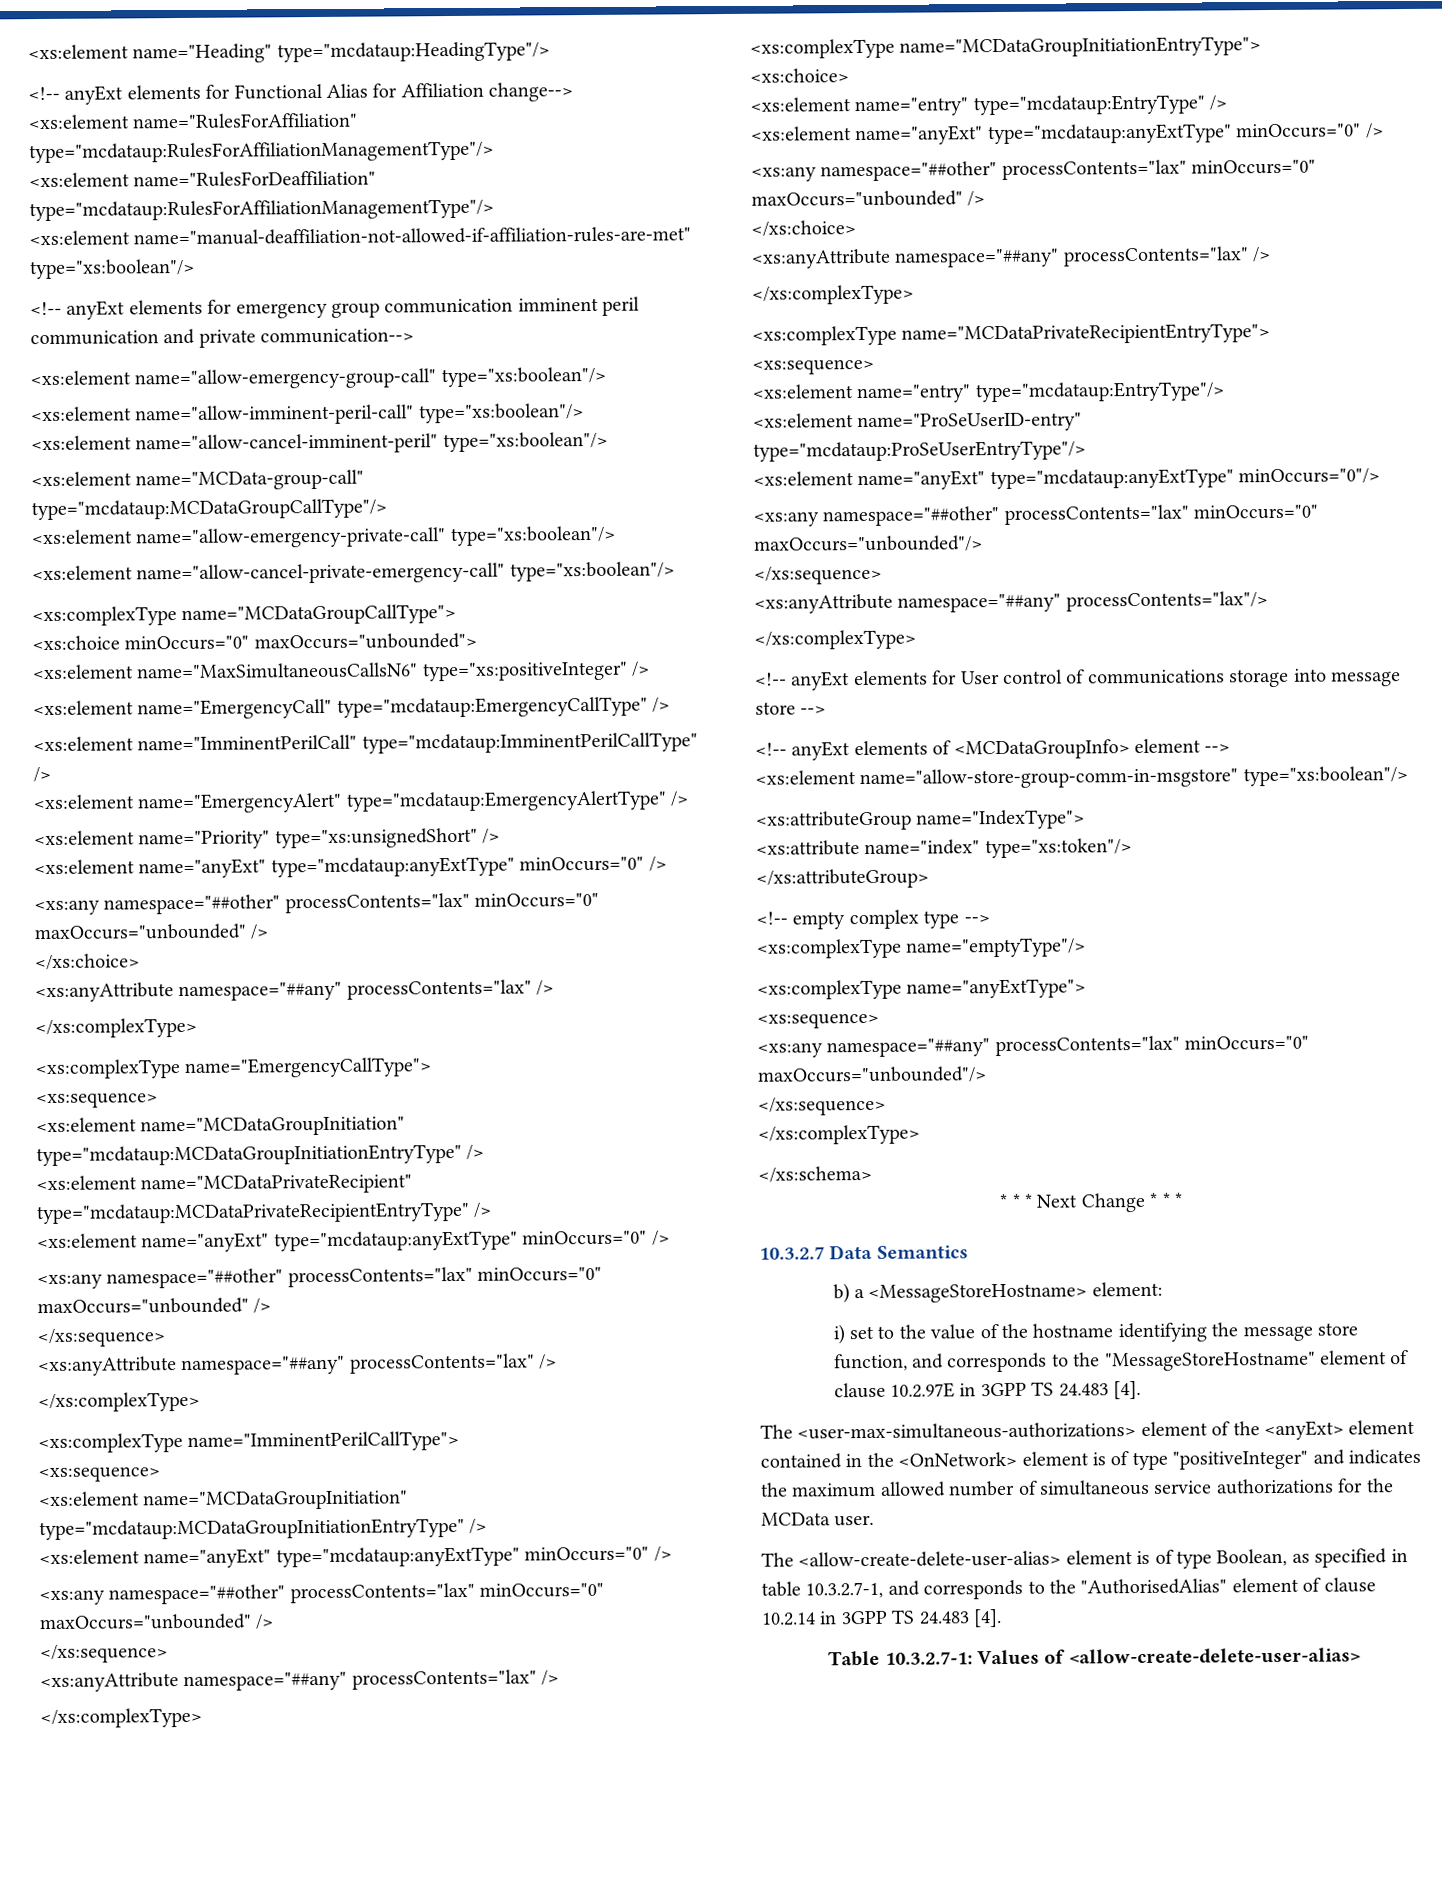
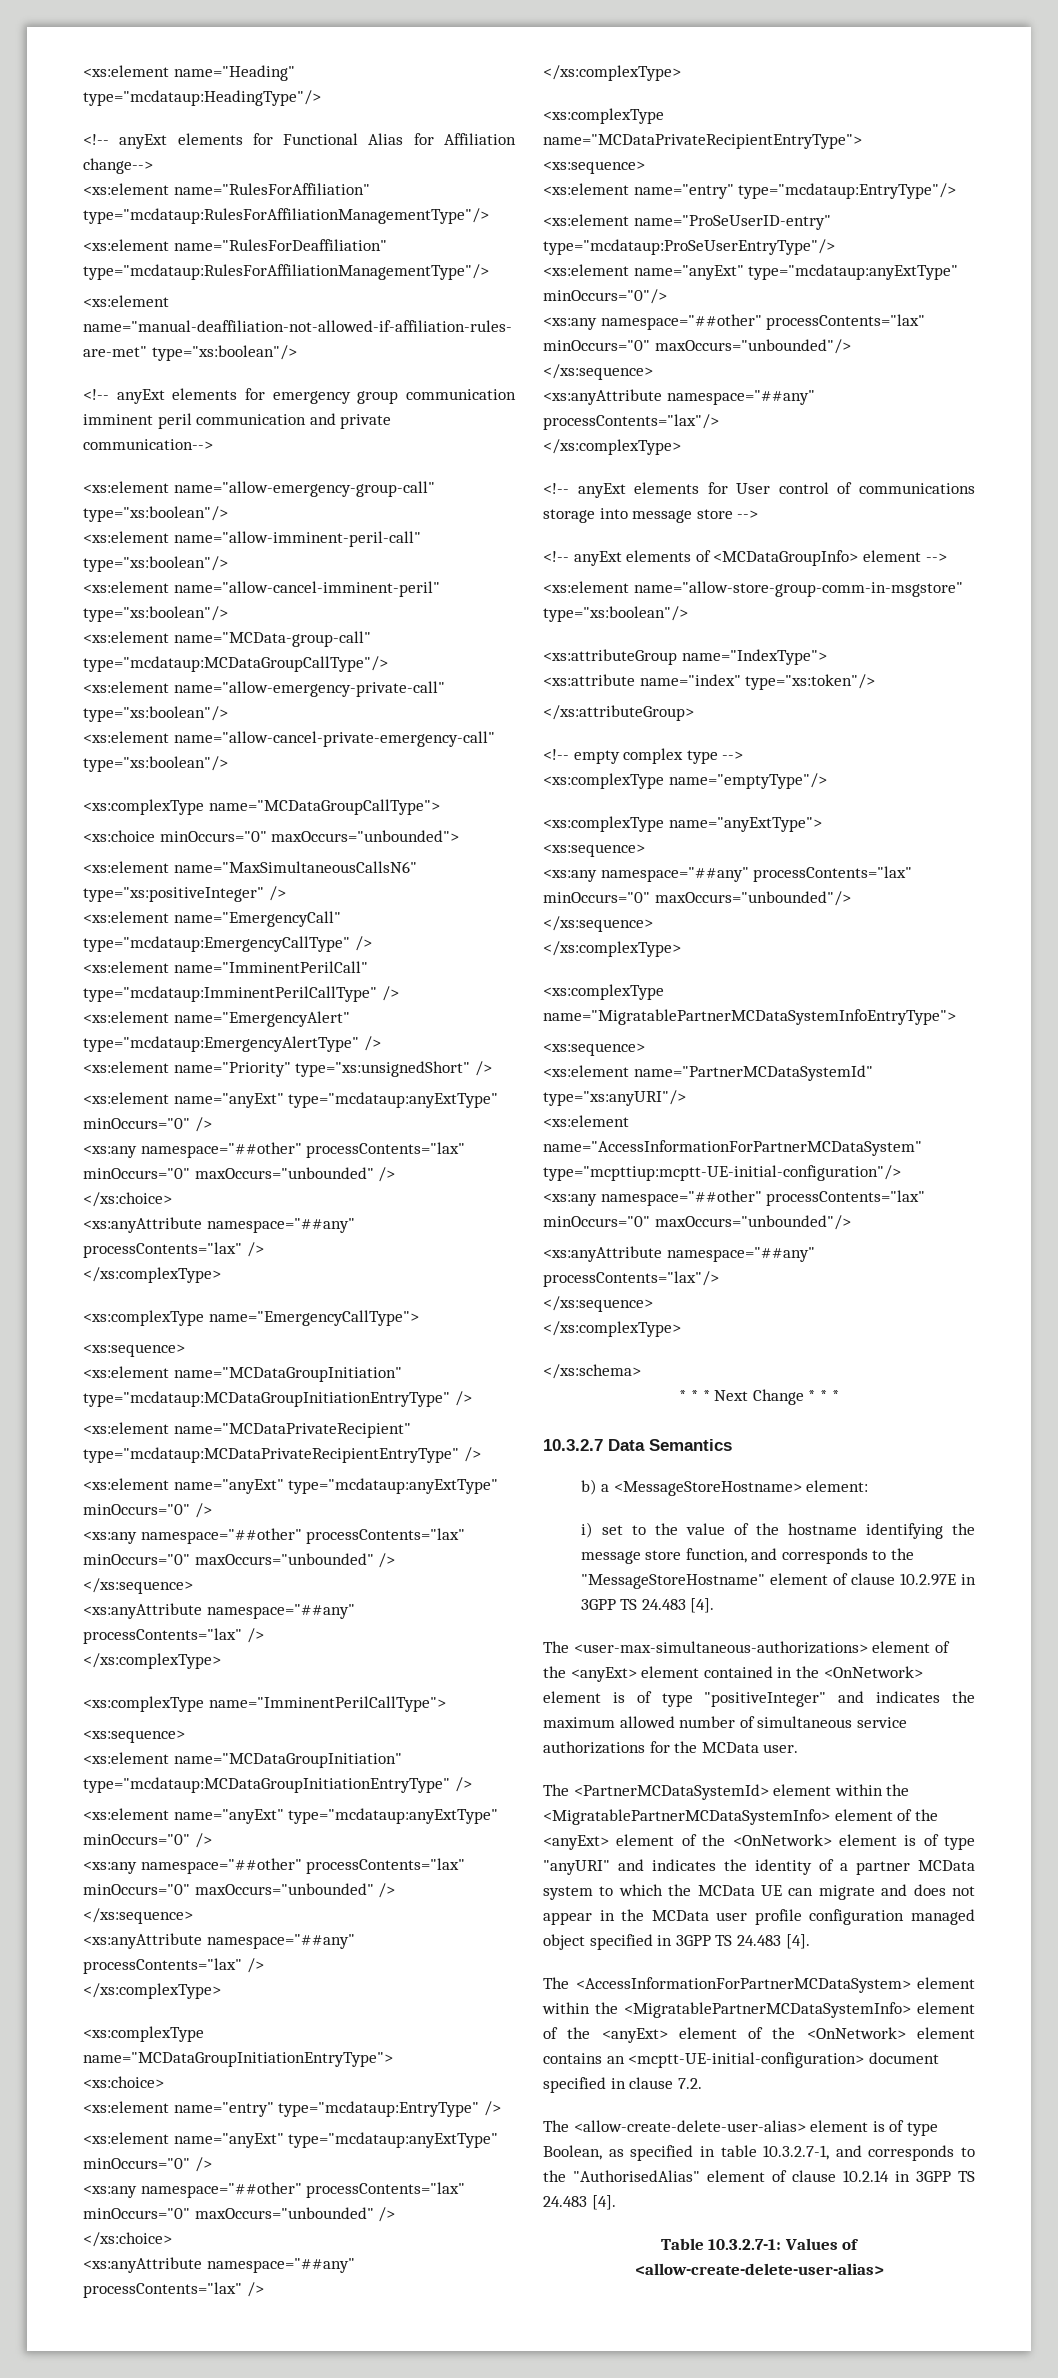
(920, 1134) none -> [543,984,664,1000] [543,1009,956,1025] [543,1043,645,1056] [543,1065,873,1081] [543,1090,686,1106] [543,1115,629,1127] [543,1140,922,1156] [543,1165,901,1181] [543,1190,926,1206] [543,1215,851,1230] [543,1246,815,1262] [543,1271,719,1287] [543,1296,653,1312] [543,1321,681,1337] // <xs:complexType name="MigratablePartnerMCDataSystemInfoEntryType"> // <xs:sequence> // <xs:element name="PartnerMCDataSystemId" type="xs:anyURI"/> // <xs:element name="AccessInformationForPartnerMCDataSystem" type="mcpttiup:mcptt-UE-initial-configuration"/> // <xs:any namespace="##other" processContents="lax" minOccurs="0" maxOccurs="unbounded"/> // <xs:anyAttribute namespace="##any" processContents="lax"/> // </xs:sequence> // </xs:complexType>
(875, 1520) none -> [543,1784,910,1800] [543,1809,938,1825] [543,1834,975,1850] [543,1859,975,1875] [543,1884,975,1900] [543,1909,975,1925] [543,1934,810,1950] [543,1977,975,1993] [542,2002,975,2018] [543,2027,975,2043] [543,2052,939,2068] [543,2077,702,2093] // The <PartnerMCDataSystemId> element within the <MigratablePartnerMCDataSystemInfo> element of the <anyExt> element of the <OnNetwork> element is of type "anyURI" and indicates the identity of a partner MCData system to which the MCData UE can migrate and does not appear in the MCData user profile configuration managed object specified in 3GPP TS 24.483 [4]. // The <AccessInformationForPartnerMCDataSystem> element within the <MigratablePartnerMCDataSystemInfo> element of the <anyExt> element of the <OnNetwork> element contains an <mcptt-UE-initial-configuration> document specified in clause 7.2.

